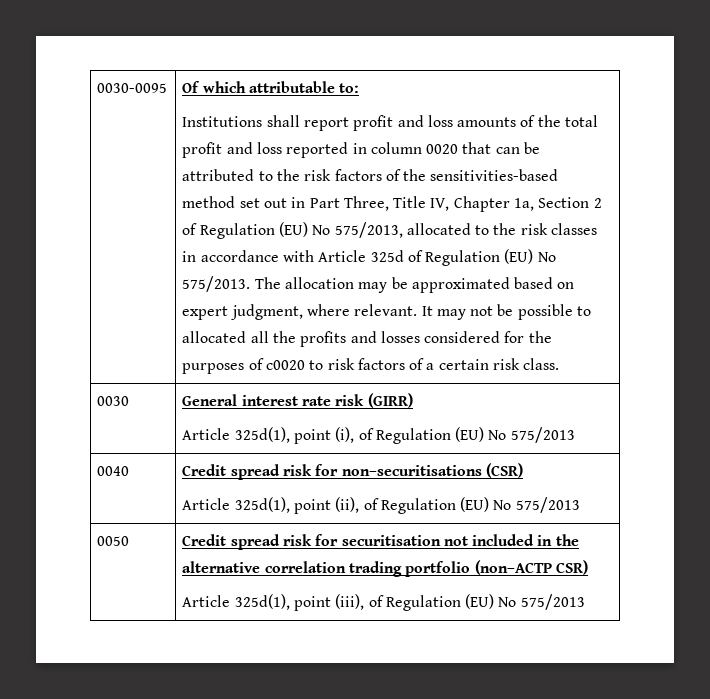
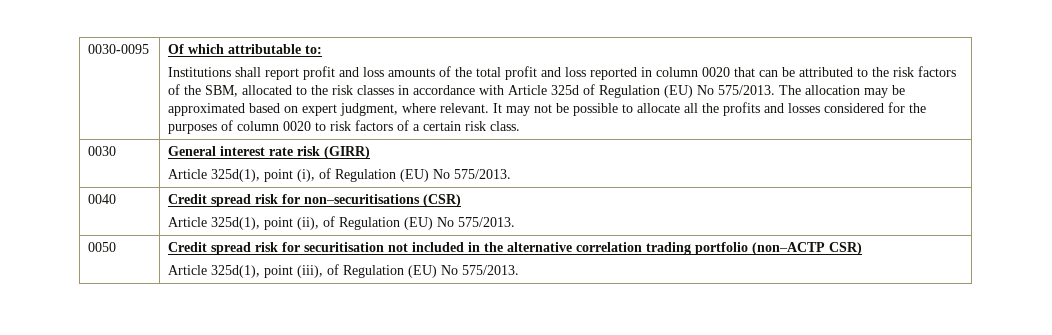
[430,169,559,181] [182,196,602,212] [182,222,403,239] sensitivities-based method set out in Part Three, Title IV, Chapter 1a, Section 2 of Regulation (EU) No 575/2013, -> [205,85,239,97] SBM,
[182,331,247,343] allocated -> [637,103,681,113] allocate
[265,360,305,370] c0020 -> [237,121,312,131] column 0020
[510,427,575,443] 575/2013 -> [454,169,512,179] 575/2013.
[515,497,580,513] 575/2013 -> [458,217,516,227] 575/2013.
[520,594,585,610] 575/2013 -> [462,265,520,275] 575/2013.

